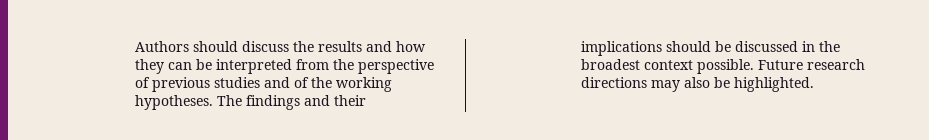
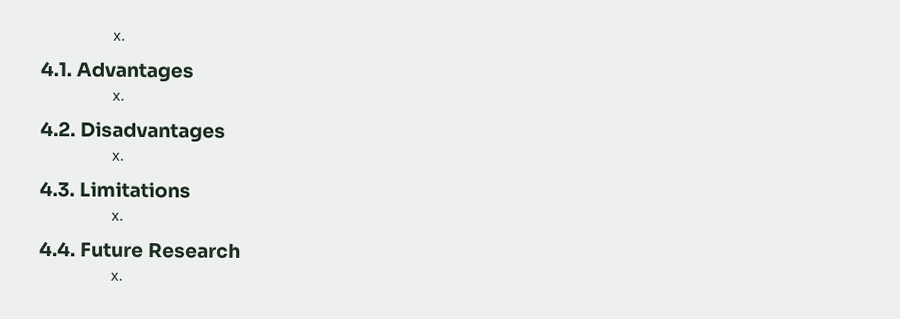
[135,41,427,52] [135,59,435,74] [135,77,393,92] [135,95,367,110] [581,41,841,56] [581,59,866,74] [581,77,815,92] Authors should discuss the results and how they can be interpreted from the perspective of previous studies and of the working hypotheses. The findings and their implications should be discussed in the broadest context possible. Future research directions may also be highlighted. -> [113,32,127,41] [40,60,195,83] [112,92,126,101] [40,120,227,143] [111,152,126,161] [39,180,192,199] [111,212,125,221] [39,240,242,259] [110,272,124,281] x. // 4.1. Advantages // x. // 4.2. Disadvantages // x. // 4.3. Limitations // x. // 4.4. Future Research // x.

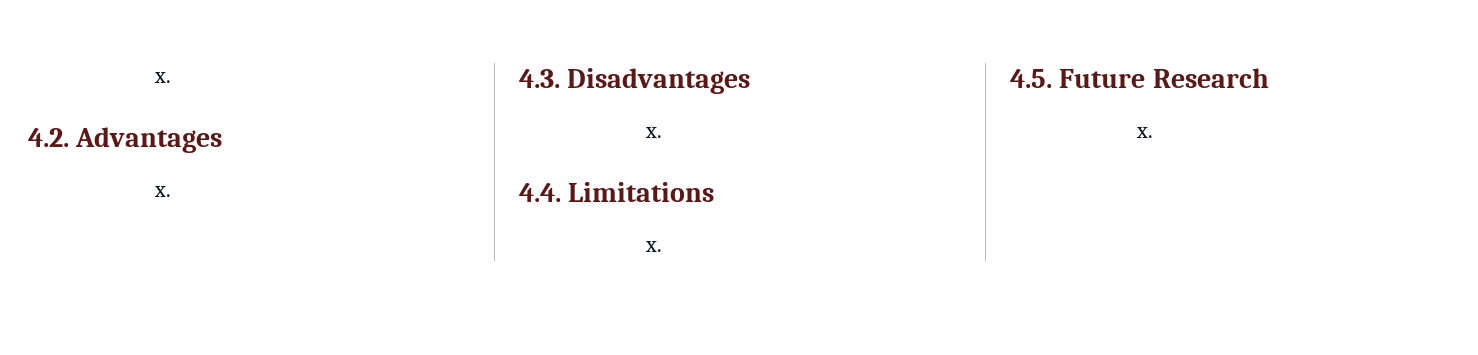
[113,32,127,41] [40,60,72,77] x. // 4.1. -> [153,72,171,83] [28,128,69,147] x. // 4.2.
[40,120,76,137] 4.2. -> [519,69,560,88] 4.3.
[39,180,75,198] 4.3. -> [519,183,561,202] 4.4.
[39,240,76,257] 4.4. -> [1010,69,1052,88] 4.5.

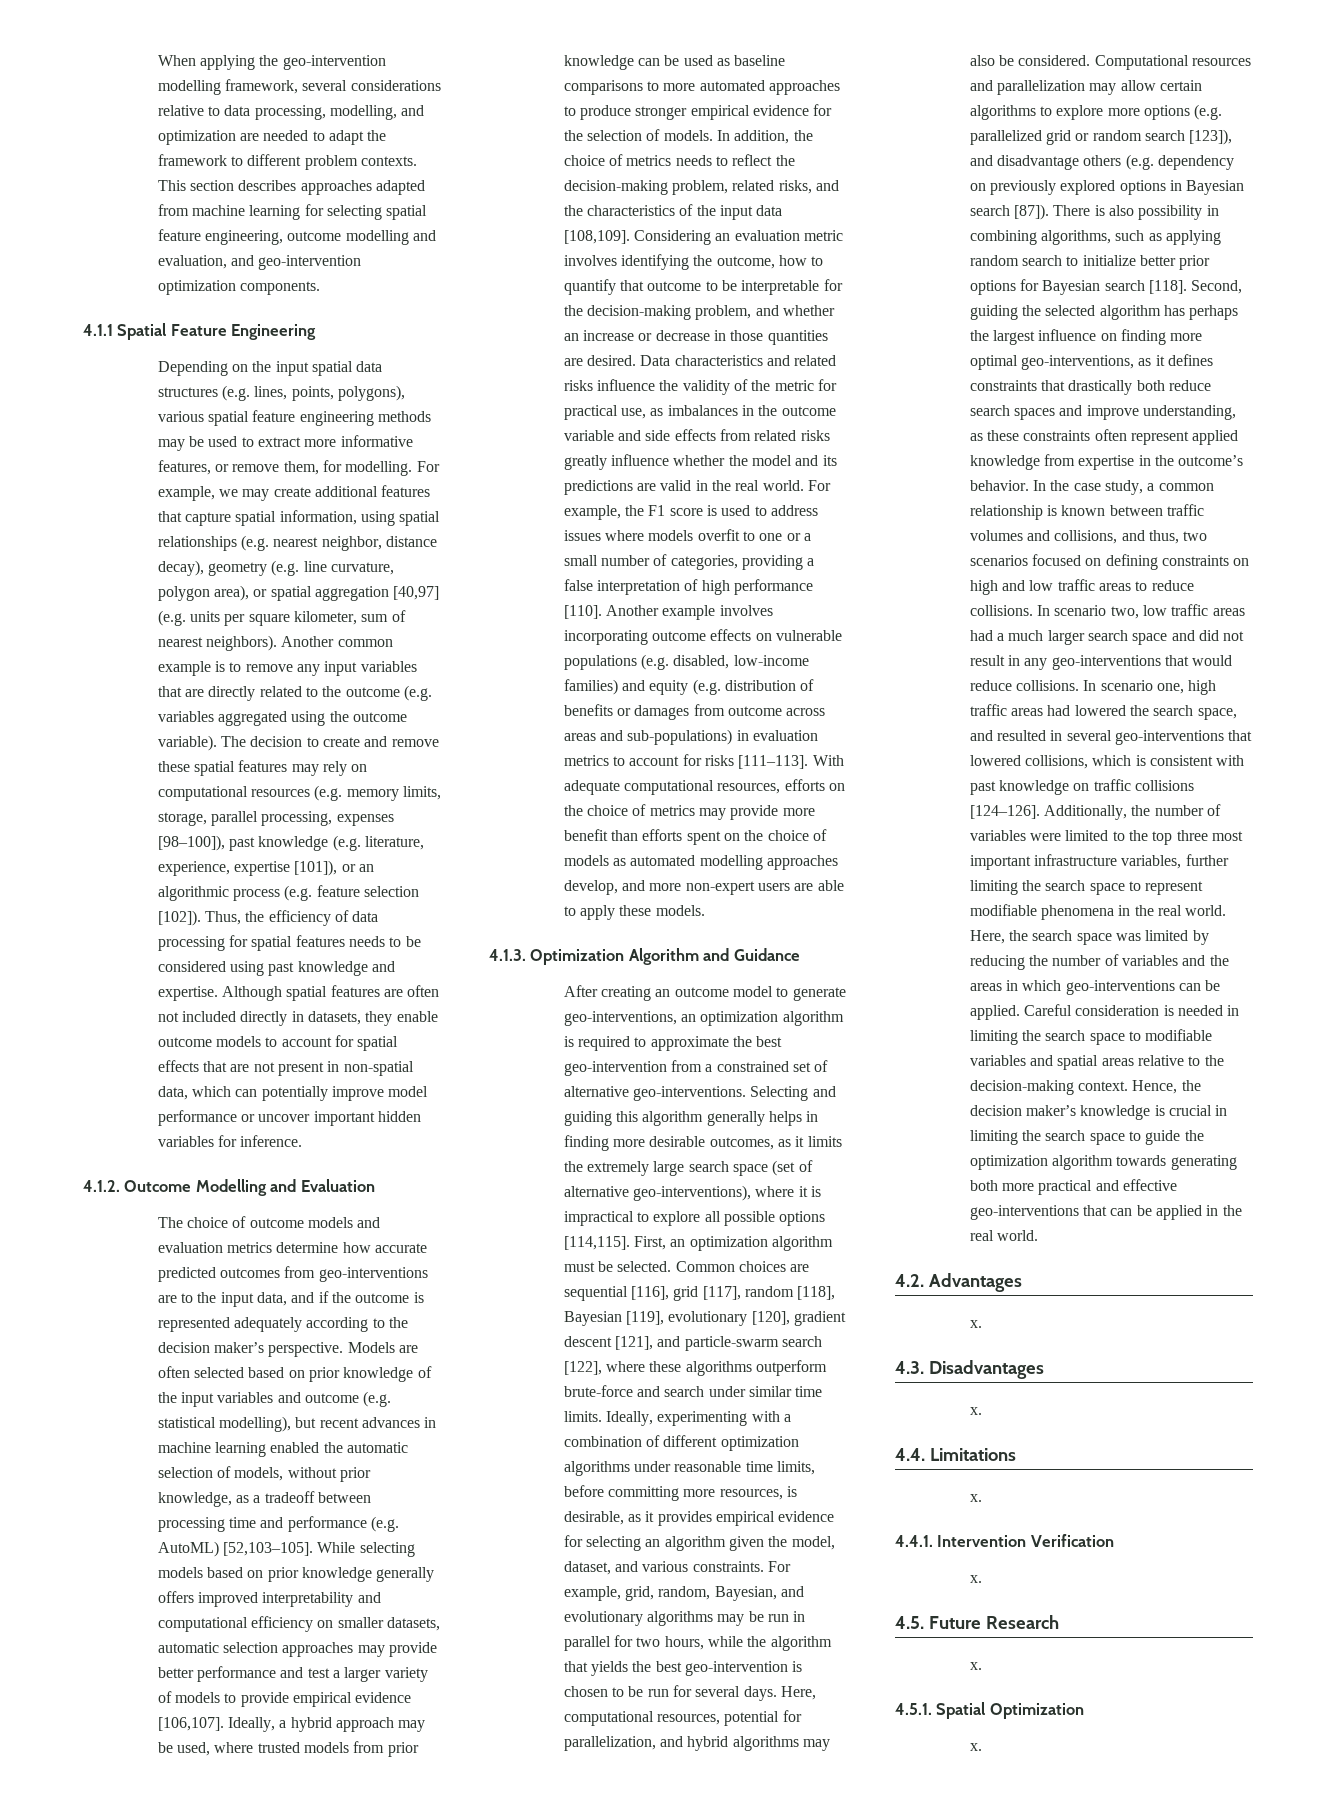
[153,72,171,83] x. -> [157,55,386,70] [157,79,441,95] [157,105,425,120] [157,130,387,145] [157,154,417,170] [157,180,425,195] [157,204,428,220] [157,229,436,245] [157,255,362,270] [157,280,320,295] [83,323,317,340] [157,361,383,376] [157,385,405,401] [157,410,431,426] [157,435,413,451] [157,460,440,476] [157,485,431,501] [157,510,441,526] [157,535,437,551] [157,560,394,576] [157,585,440,601] [157,610,406,626] [157,635,393,651] [157,661,417,676] [157,685,432,701] [157,711,407,726] [157,735,439,751] [157,760,368,776] [157,785,441,801] [157,811,394,826] [157,835,424,851] [157,860,374,876] [157,885,419,901] [157,910,379,926] [157,935,421,951] [157,961,395,976] [157,985,440,1001] [157,1011,438,1026] [157,1035,399,1051] [157,1060,414,1076] [157,1086,429,1101] [157,1110,421,1126] [157,1135,303,1147] [83,1179,375,1196] [157,1216,381,1228] [157,1242,427,1253] [157,1266,428,1282] [157,1291,424,1307] [157,1317,408,1332] [157,1342,418,1357] [157,1366,432,1382] [157,1391,392,1407] [157,1416,437,1432] [157,1442,408,1457] [157,1466,371,1482] [157,1491,371,1507] [157,1516,399,1532] [157,1541,415,1557] [157,1567,435,1582] [157,1591,381,1607] [157,1616,440,1632] [157,1642,437,1657] [157,1666,428,1682] [157,1691,412,1707] [157,1717,426,1732] [157,1741,419,1757] [563,55,786,70] [563,80,840,95] [563,104,833,120] [563,129,813,144] [563,154,795,166] [563,180,839,195] [563,204,783,220] [563,230,843,245] [563,254,824,270] [563,279,843,295] [563,305,835,320] [563,330,828,345] [563,355,837,366] [563,379,837,395] [563,405,836,420] [563,429,830,441] [563,454,837,470] [563,480,831,495] [563,505,818,520] [563,529,811,541] [563,554,815,570] [563,579,813,595] [563,605,773,620] [563,629,842,645] [563,654,809,670] [563,679,815,695] [563,704,826,720] [563,729,818,745] [563,754,844,769] [563,779,845,795] [563,804,815,820] [563,829,827,845] [563,855,838,870] [563,880,844,895] [563,905,705,920] [489,948,800,965] [563,985,846,1001] [563,1011,844,1026] [563,1036,783,1051] [563,1060,829,1076] [563,1086,836,1101] [563,1111,819,1126] [563,1135,842,1151] [563,1160,813,1176] [563,1185,821,1201] [563,1211,826,1226] [563,1236,833,1251] [563,1261,810,1272] [563,1286,836,1301] [563,1311,846,1326] [563,1336,822,1351] [563,1360,827,1376] [563,1385,823,1397] [563,1411,791,1426] [563,1435,799,1451] [563,1461,815,1476] [563,1485,797,1501] [563,1511,835,1526] [563,1535,835,1551] [563,1561,791,1575] [563,1586,804,1601] [563,1611,806,1626] [563,1635,832,1651] [563,1661,803,1676] [563,1685,816,1701] [563,1710,802,1726] [563,1736,830,1751] [969,55,1251,70] [969,80,1202,95] [969,104,1223,120] [969,129,1233,145] [969,154,1234,170] [969,180,1245,195] [969,204,1219,220] [969,230,1221,245] [969,255,1211,270] [969,279,1243,295] [969,305,1239,320] [969,329,1203,345] [969,354,1213,370] [969,380,1211,395] [969,405,1236,420] [969,429,1239,445] [969,454,1244,470] [969,480,1214,495] [969,504,1204,520] [969,530,1208,544] [969,554,1250,570] [969,579,1194,595] [969,604,1245,619] [969,630,1245,645] [969,655,1233,670] [969,680,1217,695] [969,704,1237,720] [969,730,1253,745] [969,755,1245,769] [969,779,1194,795] [969,804,1221,820] [969,830,1243,845] [969,854,1229,870] [969,880,1204,895] [969,904,1227,920] [969,930,1209,945] [969,954,1229,970] [969,980,1221,995] [969,1004,1240,1020] [969,1029,1213,1045] [969,1055,1224,1070] [969,1080,1201,1095] [969,1105,1228,1120] [969,1130,1204,1145] [969,1155,1237,1170] [969,1179,1177,1195] [969,1205,1242,1220] [969,1230,1038,1241] When applying the geo-intervention modelling framework, several considerations relative to data processing, modelling, and optimization are needed to adapt the framework to different problem contexts. This section describes approaches adapted from machine learning for selecting spatial feature engineering, outcome modelling and evaluation, and geo-intervention optimization components. // 4.1.1 Spatial Feature Engineering // Depending on the input spatial data structures (e.g. lines, points, polygons), various spatial feature engineering methods may be used to extract more informative features, or remove them, for modelling. For example, we may create additional features that capture spatial information, using spatial relationships (e.g. nearest neighbor, distance decay), geometry (e.g. line curvature, polygon area), or spatial aggregation [40,97] (e.g. units per square kilometer, sum of nearest neighbors). Another common example is to remove any input variables that are directly related to the outcome (e.g. variables aggregated using the outcome variable). The decision to create and remove these spatial features may rely on computational resources (e.g. memory limits, storage, parallel processing, expenses [98–100]), past knowledge (e.g. literature, experience, expertise [101]), or an algorithmic process (e.g. feature selection [102]). Thus, the efficiency of data processing for spatial features needs to be considered using past knowledge and expertise. Although spatial features are often not included directly in datasets, they enable outcome models to account for spatial effects that are not present in non-spatial data, which can potentially improve model performance or uncover important hidden variables for inference. // 4.1.2. Outcome Modelling and Evaluation // The choice of outcome models and evaluation metrics determine how accurate predicted outcomes from geo-interventions are to the input data, and if the outcome is represented adequately according to the decision maker’s perspective. Models are often selected based on prior knowledge of the input variables and outcome (e.g. statistical modelling), but recent advances in machine learning enabled the automatic selection of models, without prior knowledge, as a tradeoff between processing time and performance (e.g. AutoML) [52,103–105]. While selecting models based on prior knowledge generally offers improved interpretability and computational efficiency on smaller datasets, automatic selection approaches may provide better performance and test a larger variety of models to provide empirical evidence [106,107]. Ideally, a hybrid approach may be used, where trusted models from prior knowledge can be used as baseline comparisons to more automated approaches to produce stronger empirical evidence for the selection of models. In addition, the choice of metrics needs to reflect the decision-making problem, related risks, and the characteristics of the input data [108,109]. Considering an evaluation metric involves identifying the outcome, how to quantify that outcome to be interpretable for the decision-making problem, and whether an increase or decrease in those quantities are desired. Data characteristics and related risks influence the validity of the metric for practical use, as imbalances in the outcome variable and side effects from related risks greatly influence whether the model and its predictions are valid in the real world. For example, the F1 score is used to address issues where models overfit to one or a small number of categories, providing a false interpretation of high performance [110]. Another example involves incorporating outcome effects on vulnerable populations (e.g. disabled, low-income families) and equity (e.g. distribution of benefits or damages from outcome across areas and sub-populations) in evaluation metrics to account for risks [111–113]. With adequate computational resources, efforts on the choice of metrics may provide more benefit than efforts spent on the choice of models as automated modelling approaches develop, and more non-expert users are able to apply these models. // 4.1.3. Optimization Algorithm and Guidance // After creating an outcome model to generate geo-interventions, an optimization algorithm is required to approximate the best geo-intervention from a constrained set of alternative geo-interventions. Selecting and guiding this algorithm generally helps in finding more desirable outcomes, as it limits the extremely large search space (set of alternative geo-interventions), where it is impractical to explore all possible options [114,115]. First, an optimization algorithm must be selected. Common choices are sequential [116], grid [117], random [118], Bayesian [119], evolutionary [120], gradient descent [121], and particle-swarm search [122], where these algorithms outperform brute-force and search under similar time limits. Ideally, experimenting with a combination of different optimization algorithms under reasonable time limits, before committing more resources, is desirable, as it provides empirical evidence for selecting an algorithm given the model, dataset, and various constraints. For example, grid, random, Bayesian, and evolutionary algorithms may be run in parallel for two hours, while the algorithm that yields the best geo-intervention is chosen to be run for several days. Here, computational resources, potential for parallelization, and hybrid algorithms may also be considered. Computational resources and parallelization may allow certain algorithms to explore more options (e.g. parallelized grid or random search [123]), and disadvantage others (e.g. dependency on previously explored options in Bayesian search [87]). There is also possibility in combining algorithms, such as applying random search to initialize better prior options for Bayesian search [118]. Second, guiding the selected algorithm has perhaps the largest influence on finding more optimal geo-interventions, as it defines constraints that drastically both reduce search spaces and improve understanding, as these constraints often represent applied knowledge from expertise in the outcome’s behavior. In the case study, a common relationship is known between traffic volumes and collisions, and thus, two scenarios focused on defining constraints on high and low traffic areas to reduce collisions. In scenario two, low traffic areas had a much larger search space and did not result in any geo-interventions that would reduce collisions. In scenario one, high traffic areas had lowered the search space, and resulted in several geo-interventions that lowered collisions, which is consistent with past knowledge on traffic collisions [124–126]. Additionally, the number of variables were limited to the top three most important infrastructure variables, further limiting the search space to represent modifiable phenomena in the real world. Here, the search space was limited by reducing the number of variables and the areas in which geo-interventions can be applied. Careful consideration is needed in limiting the search space to modifiable variables and spatial areas relative to the decision-making context. Hence, the decision maker’s knowledge is crucial in limiting the search space to guide the optimization algorithm towards generating both more practical and effective geo-interventions that can be applied in the real world.
(662, 246) none -> [895,1534,1114,1547] [969,1575,982,1583] // 4.4.1. Intervention Verification // x.
(1153, 132) none -> [895,1702,1084,1719] [969,1743,982,1751] // 4.5.1. Spatial Optimization // x.

